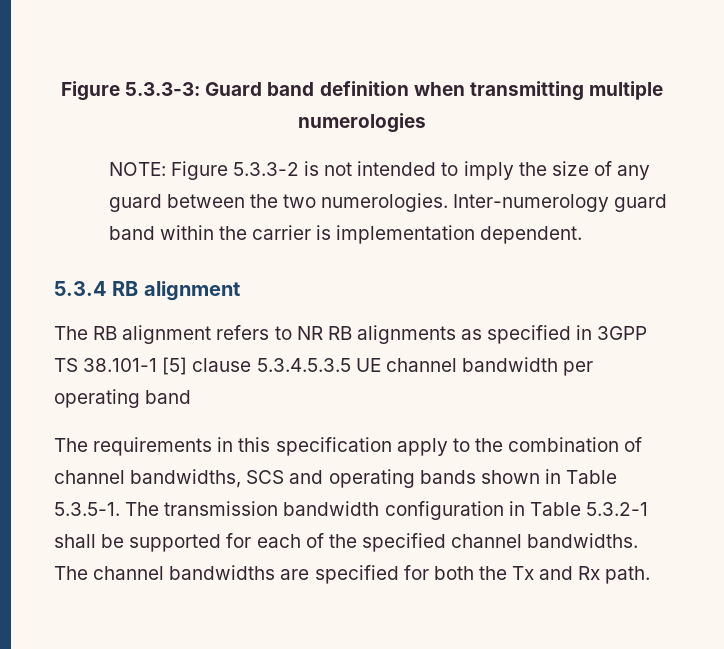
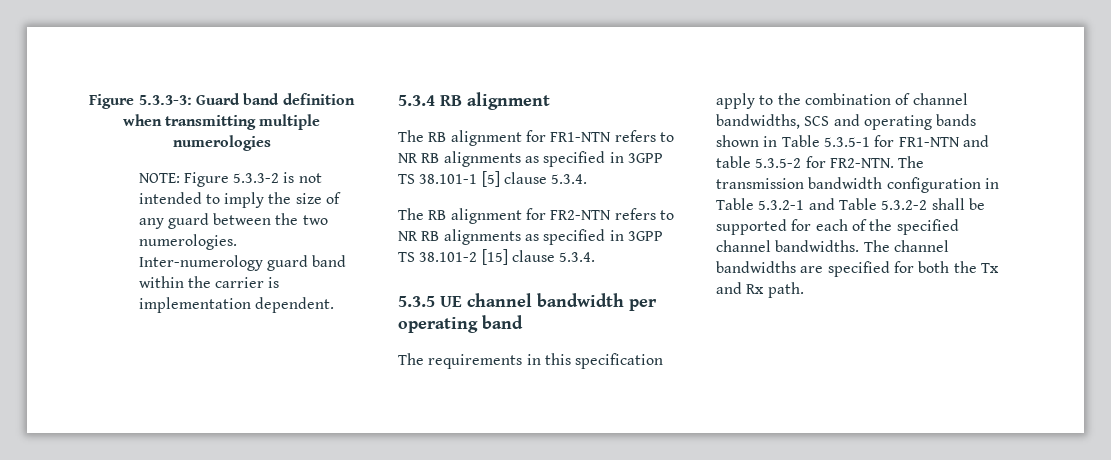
(212, 334) none -> [525,130,612,142] for FR1-NTN
[256,358,351,372] 5.3.4.5.3.5 -> [551,174,588,184] [398,208,674,224] [398,229,663,245] [398,249,596,265] [398,296,435,307] 5.3.4. // The RB alignment for FR2-NTN refers to NR RB alignments as specified in 3GPP TS 38.101-2 [15] clause 5.3.4. // 5.3.5
[54,502,120,516] 5.3.5-1. -> [823,135,989,147] [716,156,894,168] 5.3.5-1 for FR1-NTN and table 5.3.5-2 for FR2-NTN.
(648, 509) none -> [808,198,928,210] and Table 5.3.2-2

